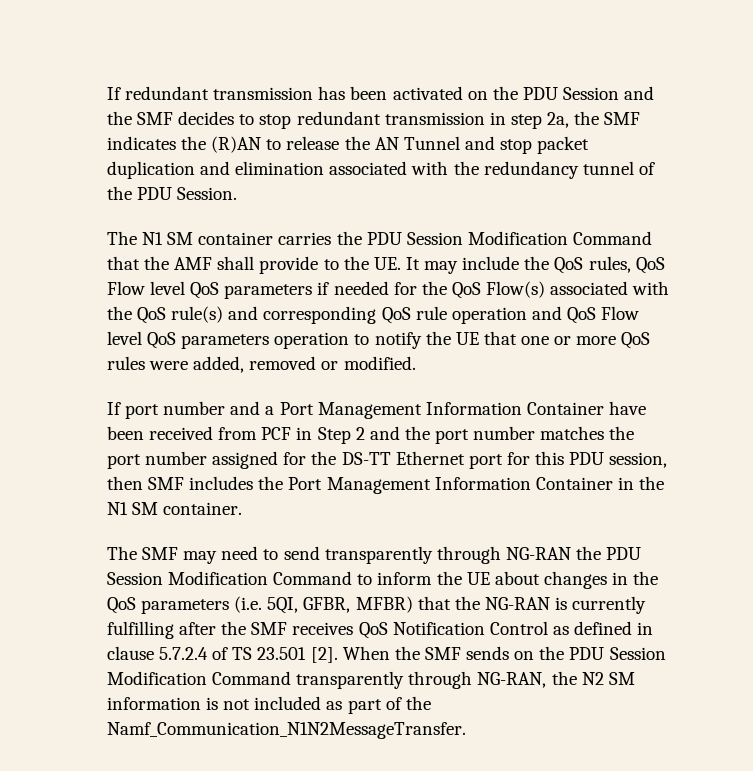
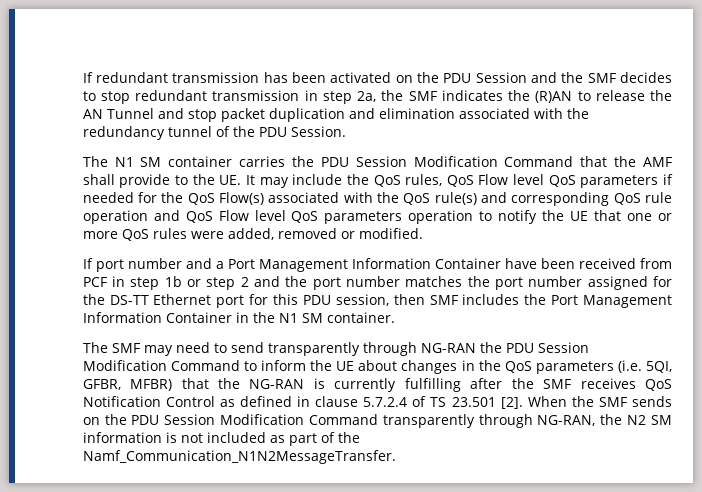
[317,427,351,444] Step -> [130,276,236,290] step 1b or step

